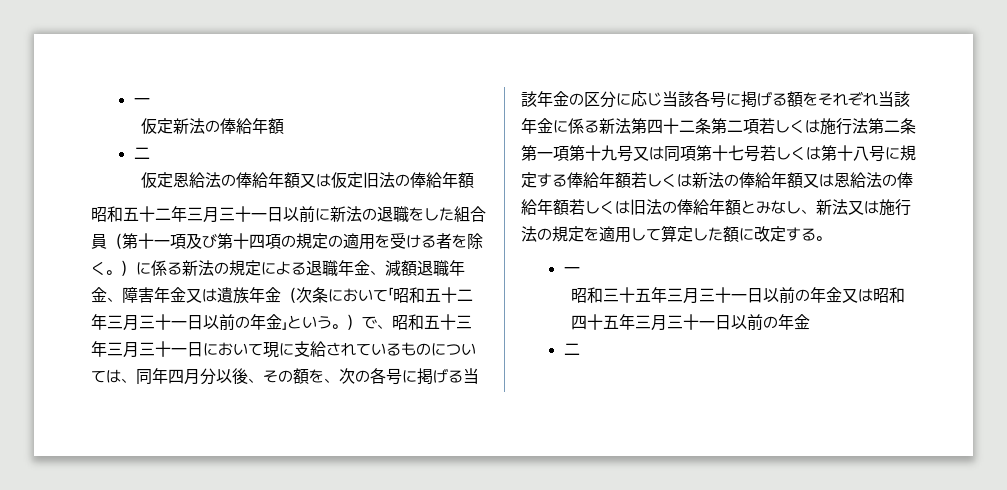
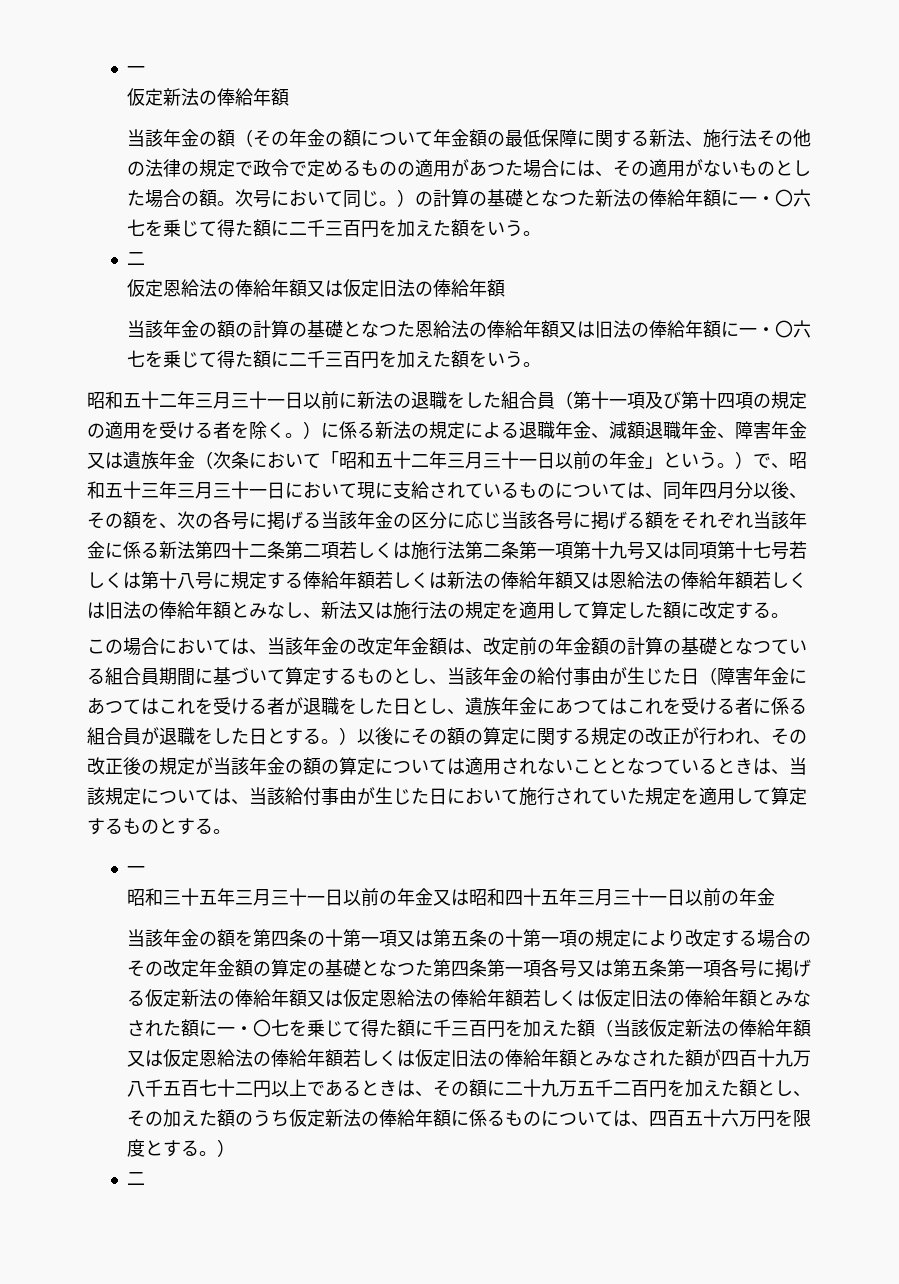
(285, 126) none -> [126,129,811,148] [126,159,811,178] [126,189,811,208] [126,219,541,238] // 当該年金の額（その年金の額について年金額の最低保障に関する新法、施行法その他の法律の規定で政令で定めるものの適用があつた場合には、その適用がないものとした場合の額。次号において同じ。）の計算の基礎となつた新法の俸給年額に一・〇六七を乗じて得た額に二千三百円を加えた額をいう。
(475, 180) none -> [126,320,811,338] [126,350,541,369] // 当該年金の額の計算の基礎となつた恩給法の俸給年額又は旧法の俸給年額に一・〇六七を乗じて得た額に二千三百円を加えた額をいう。
(831, 238) none -> [87,637,807,656] [87,667,807,686] [87,697,807,716] [87,727,807,745] [87,757,807,775] [87,787,807,806] [87,818,231,835] // この場合においては、当該年金の改定年金額は、改定前の年金額の計算の基礎となつている組合員期間に基づいて算定するものとし、当該年金の給付事由が生じた日（障害年金にあつてはこれを受ける者が退職をした日とし、遺族年金にあつてはこれを受ける者に係る組合員が退職をした日とする。）以後にその額の算定に関する規定の改正が行われ、その改正後の規定が当該年金の額の算定については適用されないこととなつているときは、当該規定については、当該給付事由が生じた日において施行されていた規定を適用して算定するものとする。
(811, 322) none -> [126,929,811,948] [126,959,811,978] [126,989,811,1007] [126,1019,811,1038] [126,1049,811,1067] [126,1079,811,1098] [126,1109,811,1128] [126,1139,235,1157] // 当該年金の額を第四条の十第一項又は第五条の十第一項の規定により改定する場合のその改定年金額の算定の基礎となつた第四条第一項各号又は第五条第一項各号に掲げる仮定新法の俸給年額又は仮定恩給法の俸給年額若しくは仮定旧法の俸給年額とみなされた額に一・〇七を乗じて得た額に千三百円を加えた額（当該仮定新法の俸給年額又は仮定恩給法の俸給年額若しくは仮定旧法の俸給年額とみなされた額が四百十九万八千五百七十二円以上であるときは、その額に二十九万五千二百円を加えた額とし、その加えた額のうち仮定新法の俸給年額に係るものについては、四百五十六万円を限度とする。）

